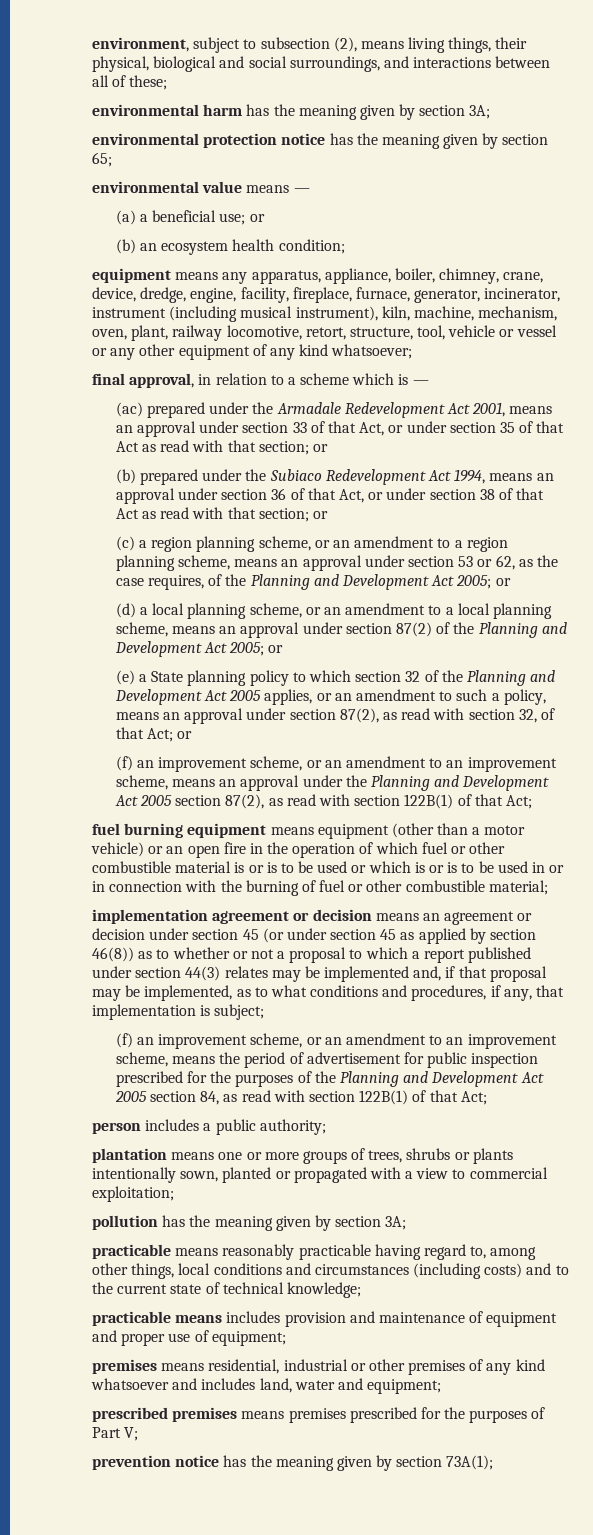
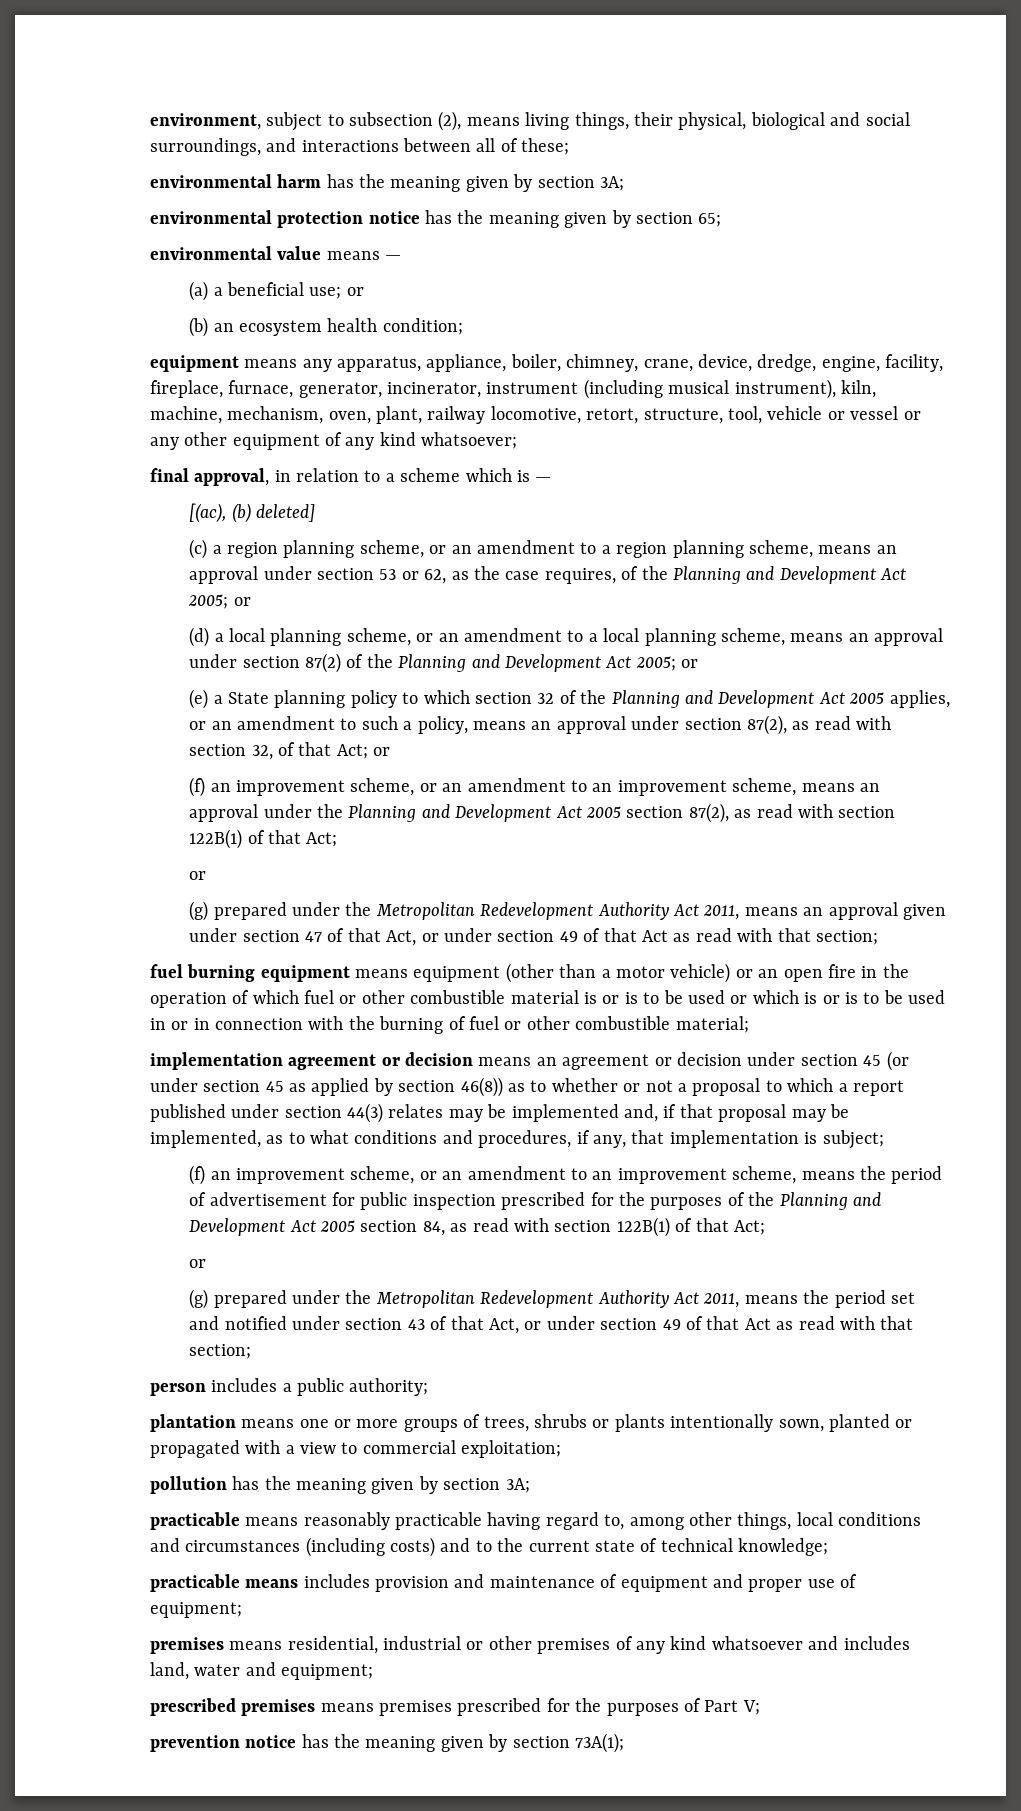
[115,402,553,418] [115,421,565,437] [115,440,329,455] [115,469,554,485] [115,488,545,504] [115,507,329,522] (ac) prepared under the Armadale Redevelopment Act 2001, means an approval under section 33 of that Act, or under section 35 of that Act as read with that section; or // (b) prepared under the Subiaco Redevelopment Act 1994, means an approval under section 36 of that Act, or under section 38 of that Act as read with that section; or -> [189,503,316,523] [(ac), (b) deleted]
(532, 802) none -> [189,871,207,880] [189,901,947,921] [189,928,879,946] // or // (g) prepared under the Metropolitan Redevelopment Authority Act 2011, means an approval given under section 47 of that Act, or under section 49 of that Act as read with that section;
(487, 1098) none -> [189,1259,207,1268] [189,1289,916,1309] [189,1316,914,1334] [189,1344,252,1359] // or // (g) prepared under the Metropolitan Redevelopment Authority Act 2011, means the period set and notified under section 43 of that Act, or under section 49 of that Act as read with that section;

